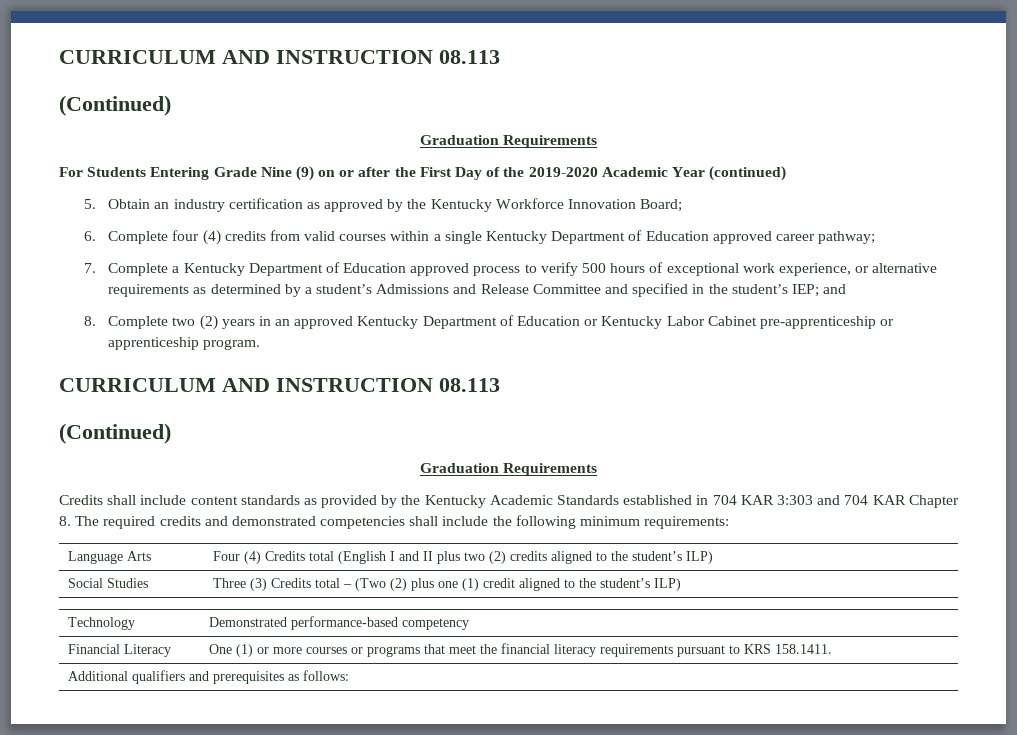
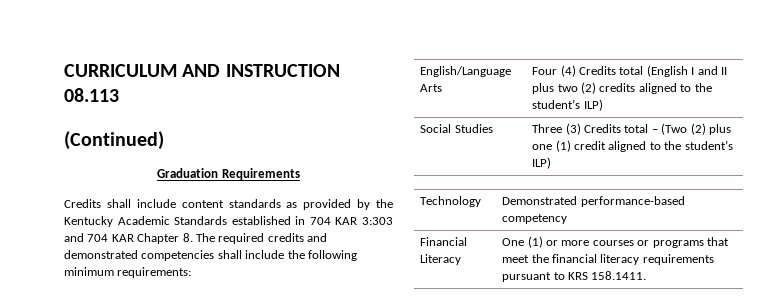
[59,50,500,64] [59,95,171,116] [419,135,598,148] [59,166,787,181] [83,198,683,212] [83,230,876,245] [83,262,938,276] [108,283,847,297] [83,315,895,330] [108,337,261,350] [59,378,500,392] [59,423,171,444] [419,463,598,476] CURRICULUM AND INSTRUCTION 08.113 // (Continued) // Graduation Requirements // For Students Entering Grade Nine (9) on or after the First Day of the 2019-2020 Academic Year (continued) // 5. Obtain an industry certification as approved by the Kentucky Workforce Innovation Board; // 6. Complete four (4) credits from valid courses within a single Kentucky Department of Education approved career pathway; // 7. Complete a Kentucky Department of Education approved process to verify 500 hours of exceptional work experience, or alternative requirements as determined by a student’s Admissions and Release Committee and specified in the student’s IEP; and // 8. Complete two (2) years in an approved Kentucky Department of Education or Kentucky Labor Cabinet pre-apprenticeship or apprenticeship program. // CURRICULUM AND INSTRUCTION 08.113 // (Continued) // Graduation Requirements -> [64,64,340,77] [64,88,119,102] [64,131,164,150] [157,168,300,180] CURRICULUM AND INSTRUCTION 08.113 // (Continued) // Graduation Requirements
[67,551,123,564] Language -> [420,66,512,77] English/Language
[67,670,349,684] // Additional qualifiers and prerequisites as follows: -> (647, 275) none

